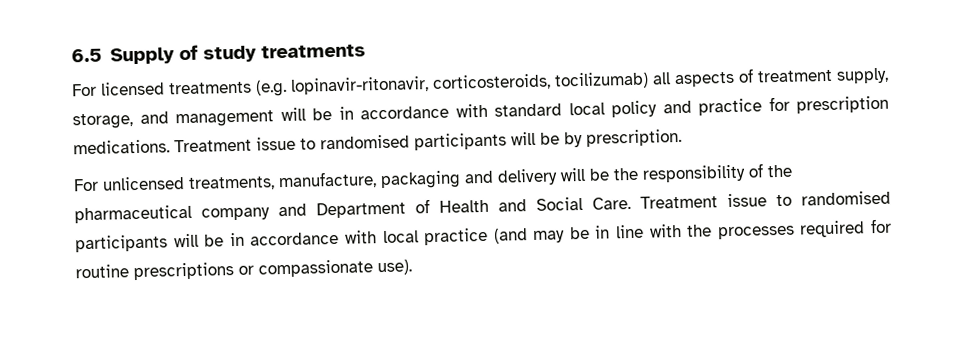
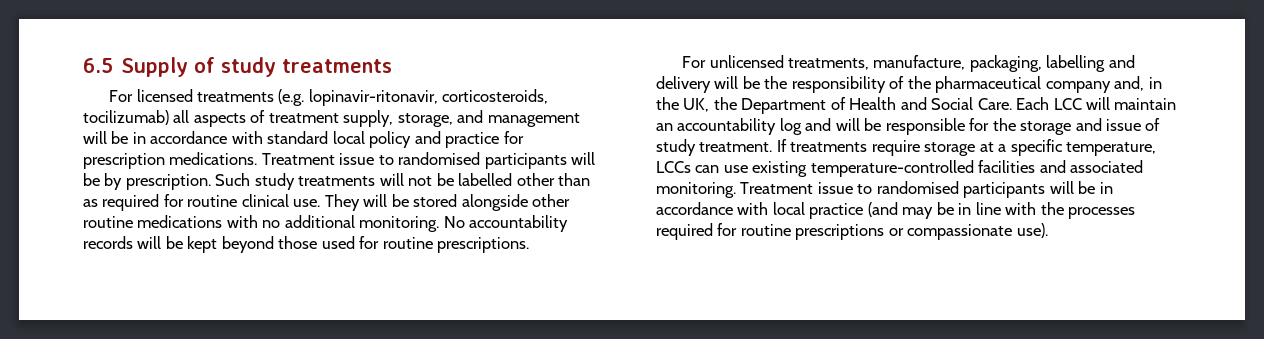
(682, 137) none -> [215,173,591,190] [83,194,571,211] [83,215,569,232] [83,236,530,253] Such study treatments will not be labelled other than as required for routine clinical use. They will be stored alongside other routine medications with no additional monitoring. No accountability records will be kept beyond those used for routine prescriptions.
[380,170,461,190] packaging -> [969,55,1106,72] packaging, labelling
[278,203,307,217] and -> [1114,76,1162,91] [656,97,737,112] and, in the UK, the
(631, 203) none -> [1016,97,1177,110] [656,118,1161,135] [656,139,1157,156] [656,160,1144,177] [656,182,736,198] Each LCC will maintain an accountability log and will be responsible for the storage and issue of study treatment. If treatments require storage at a specific temperature, LCCs can use existing temperature-controlled facilities and associated monitoring.

